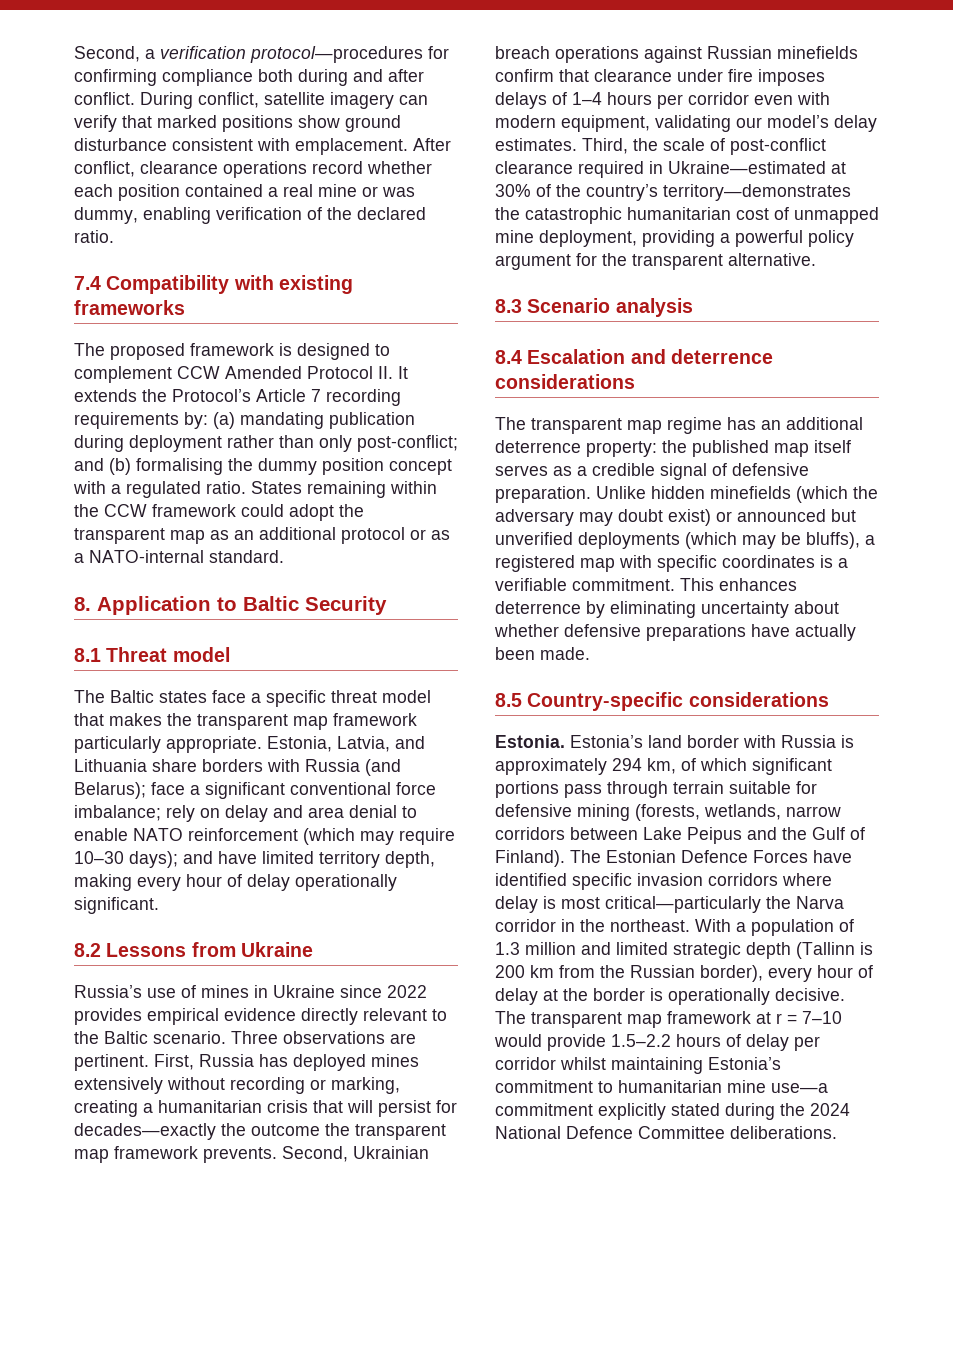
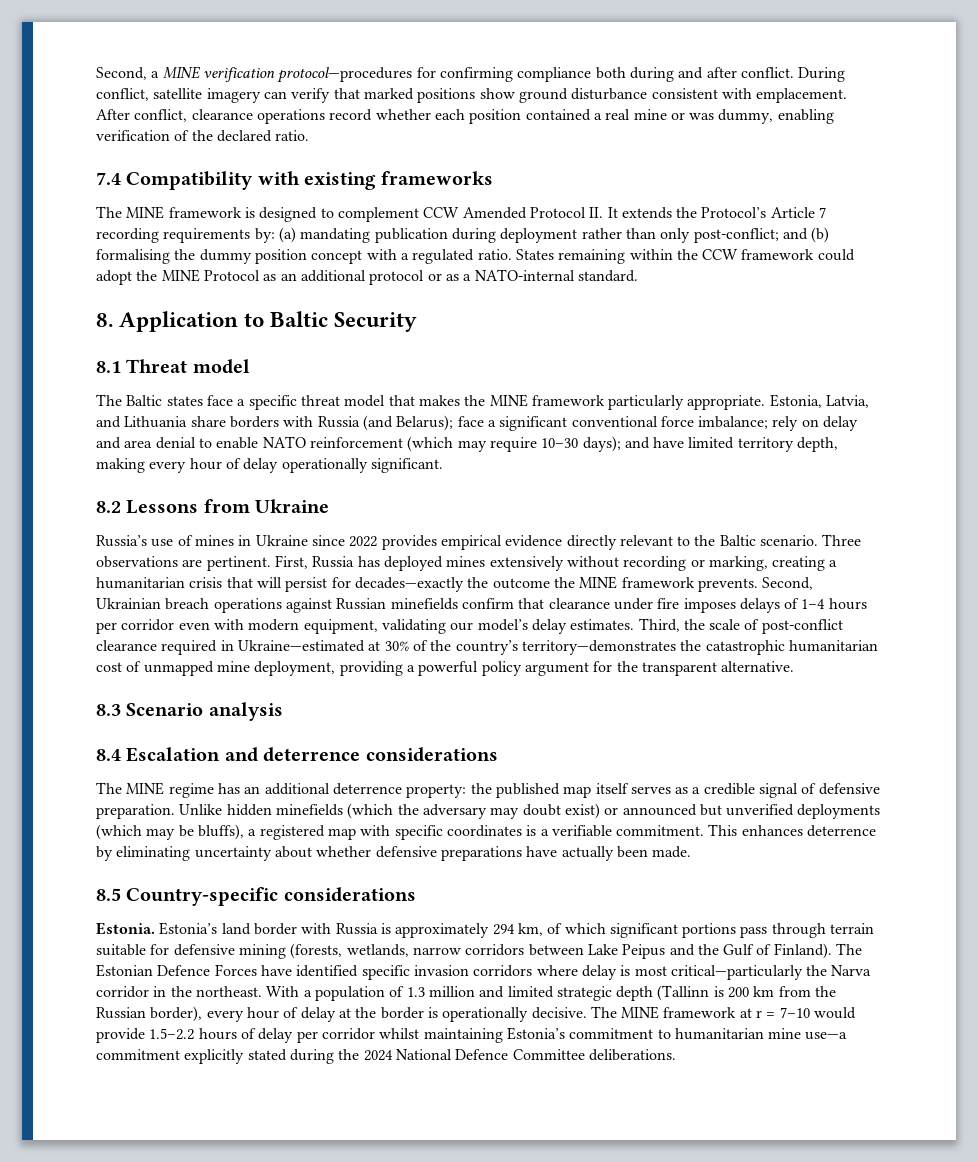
(155, 54) none -> [162,66,200,79] MINE
[110,343,185,360] proposed -> [126,206,165,219] MINE
[74,528,205,544] transparent map -> [161,269,260,282] MINE Protocol
[197,714,328,730] transparent map -> [489,394,528,407] MINE
[355,1124,446,1140] [74,1149,109,1163] transparent map -> [579,576,618,589] MINE
[531,418,662,434] transparent map -> [126,782,165,795] MINE
[531,1012,662,1028] transparent map -> [621,1006,660,1019] MINE

